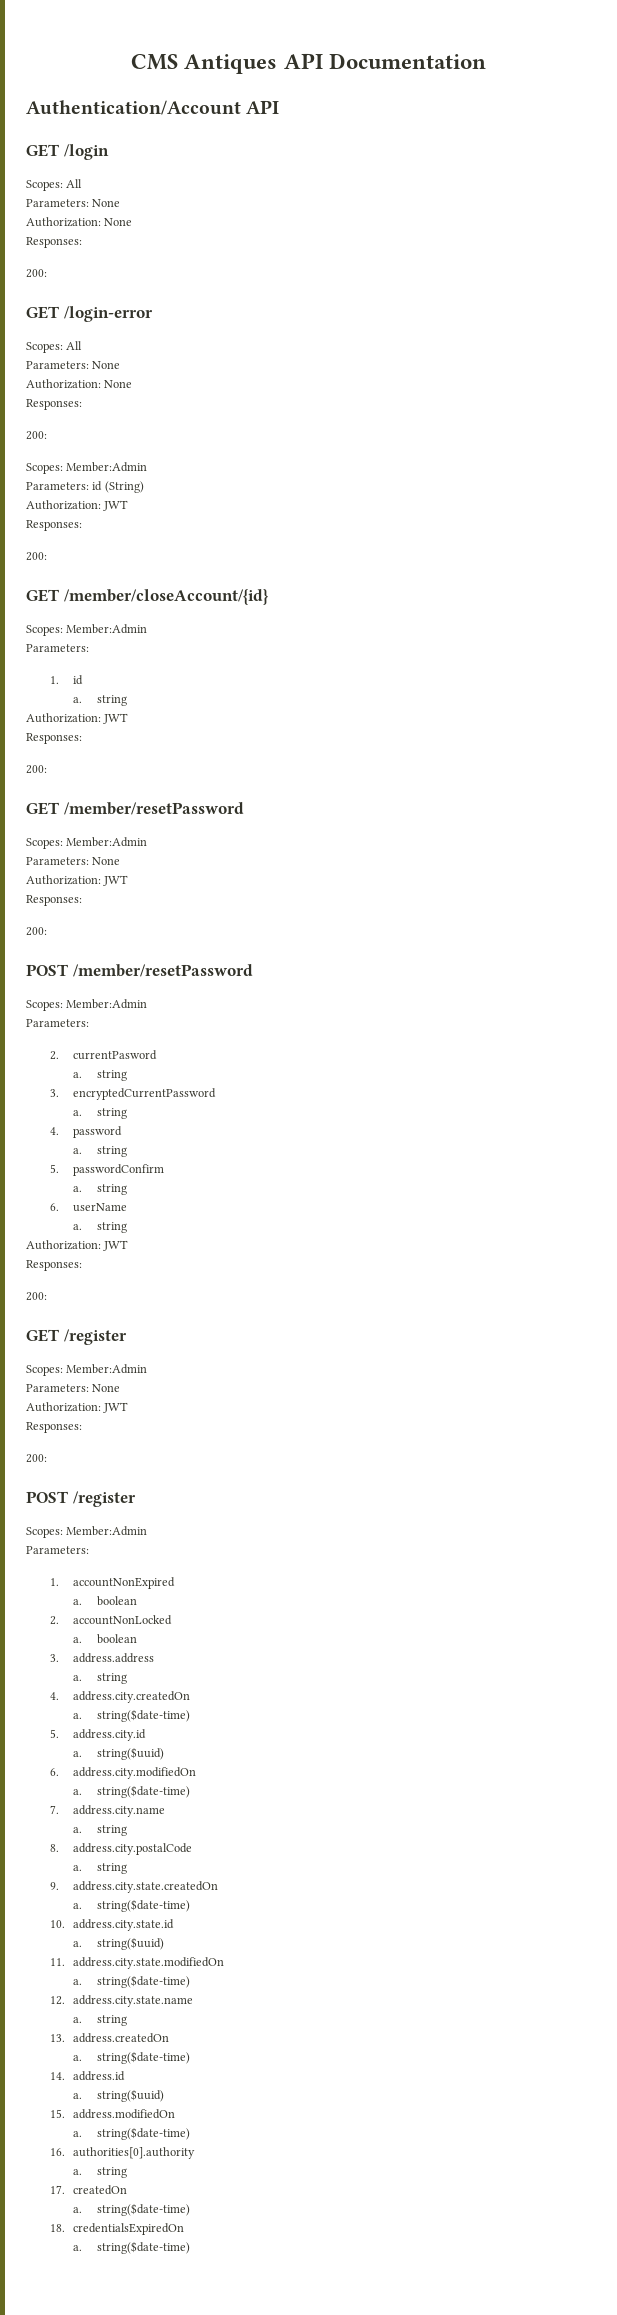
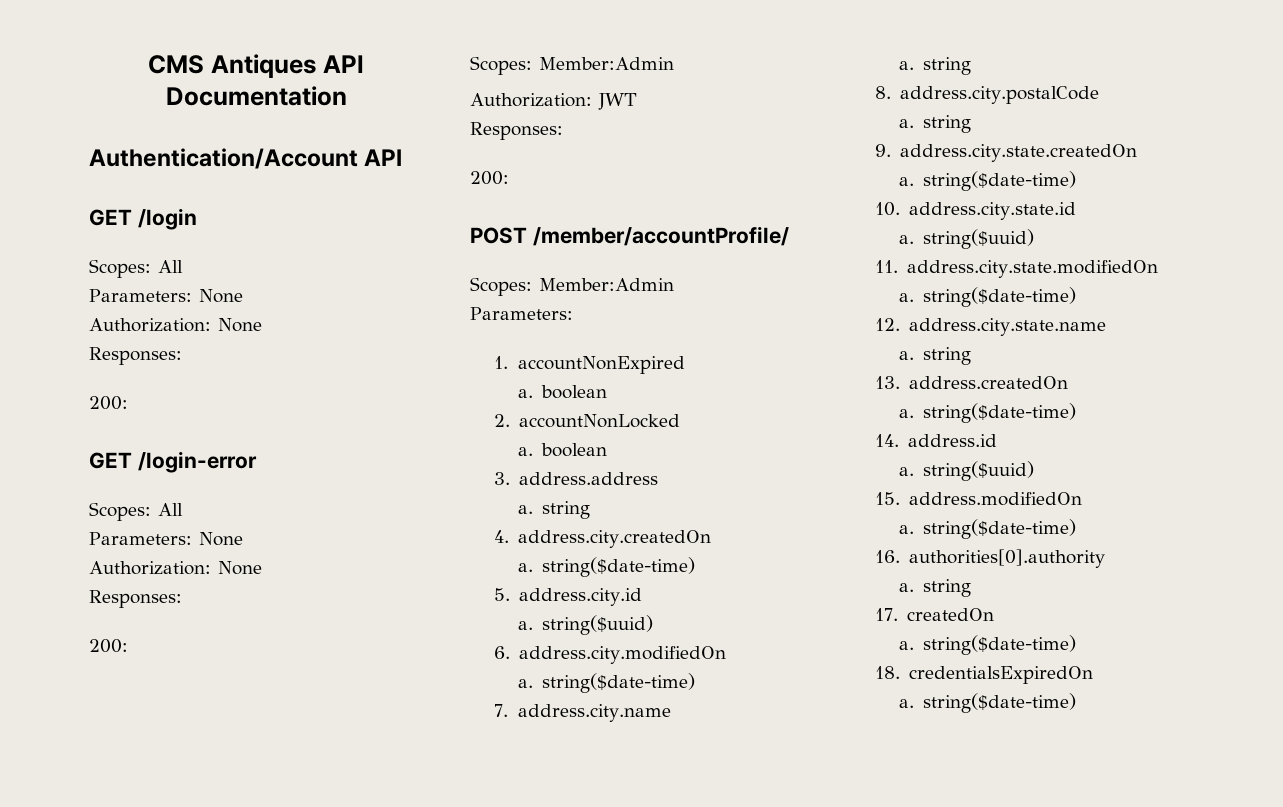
[26,481,144,493] [26,500,129,511] [26,520,82,531] [26,552,47,561] [26,589,269,605] [26,624,148,636] [26,644,89,652] [49,675,84,685] [73,695,127,706] [26,713,129,724] [26,733,82,744] [26,765,47,774] [26,802,244,815] [26,837,148,849] [26,857,121,865] [26,875,129,886] [26,895,82,906] [26,927,47,936] [26,964,253,977] [26,999,148,1011] [26,1019,89,1027] [49,1050,158,1060] [73,1070,127,1081] [49,1088,217,1100] [73,1108,127,1119] [49,1126,123,1138] [73,1146,127,1157] [49,1164,165,1176] [73,1184,127,1195] [49,1203,128,1212] [73,1222,127,1233] [26,1240,129,1251] [26,1260,82,1271] [26,1292,47,1301] [26,1329,127,1345] [26,1364,148,1376] [26,1384,121,1392] [26,1402,129,1413] [26,1422,82,1433] [26,1454,47,1463] [26,1491,136,1507] // Parameters: id (String) // Authorization: JWT // Responses: // 200: // GET /member/closeAccount/{id} // Scopes: Member:Admin // Parameters: // 1. id // a. string // Authorization: JWT // Responses: // 200: // GET /member/resetPassword // Scopes: Member:Admin // Parameters: None // Authorization: JWT // Responses: // 200: // POST /member/resetPassword // Scopes: Member:Admin // Parameters: // 2. currentPasword // a. string // 3. encryptedCurrentPassword // a. string // 4. password // a. string // 5. passwordConfirm // a. string // 6. userName // a. string // Authorization: JWT // Responses: // 200: // GET /register // Scopes: Member:Admin // Parameters: None // Authorization: JWT // Responses: // 200: // POST /register -> [470,93,637,110] [470,122,563,140] [470,171,509,185] [470,226,789,246] // Authorization: JWT // Responses: // 200: // POST /member/accountProfile/

